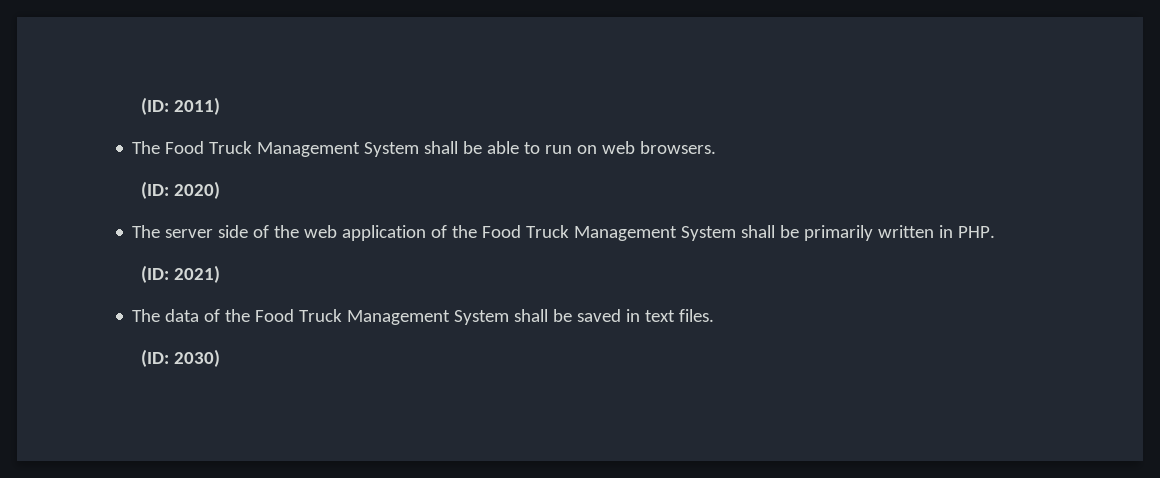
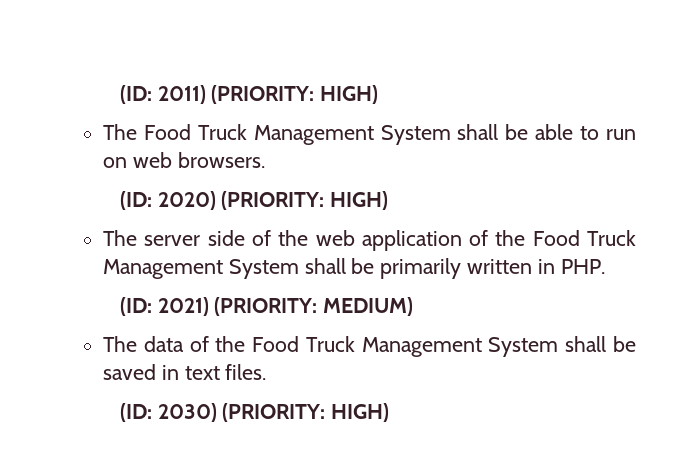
(220, 106) none -> [211,85,379,104] (PRIORITY: HIGH)
(220, 190) none -> [221,191,389,210] (PRIORITY: HIGH)
(220, 274) none -> [214,297,414,316] (PRIORITY: MEDIUM)
(220, 358) none -> [222,403,390,422] (PRIORITY: HIGH)

